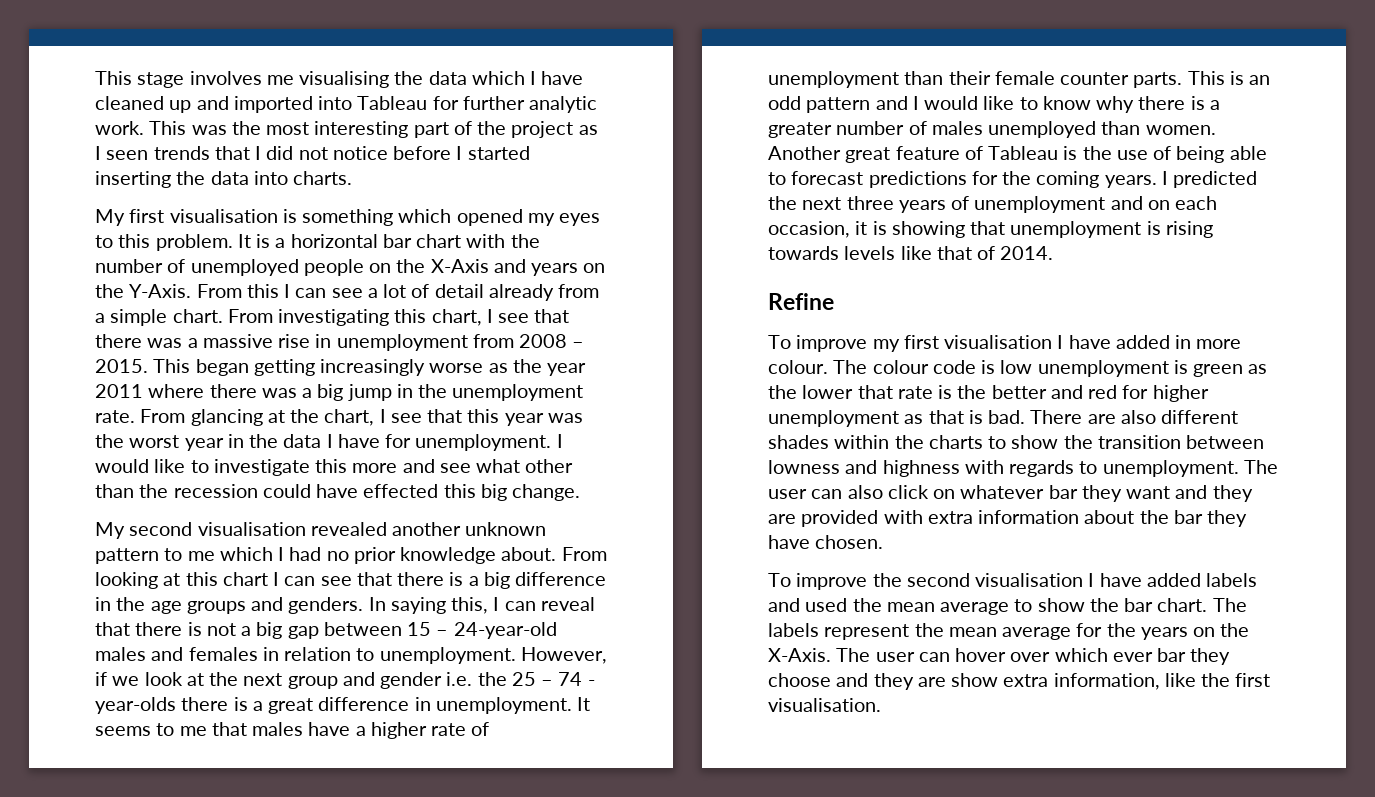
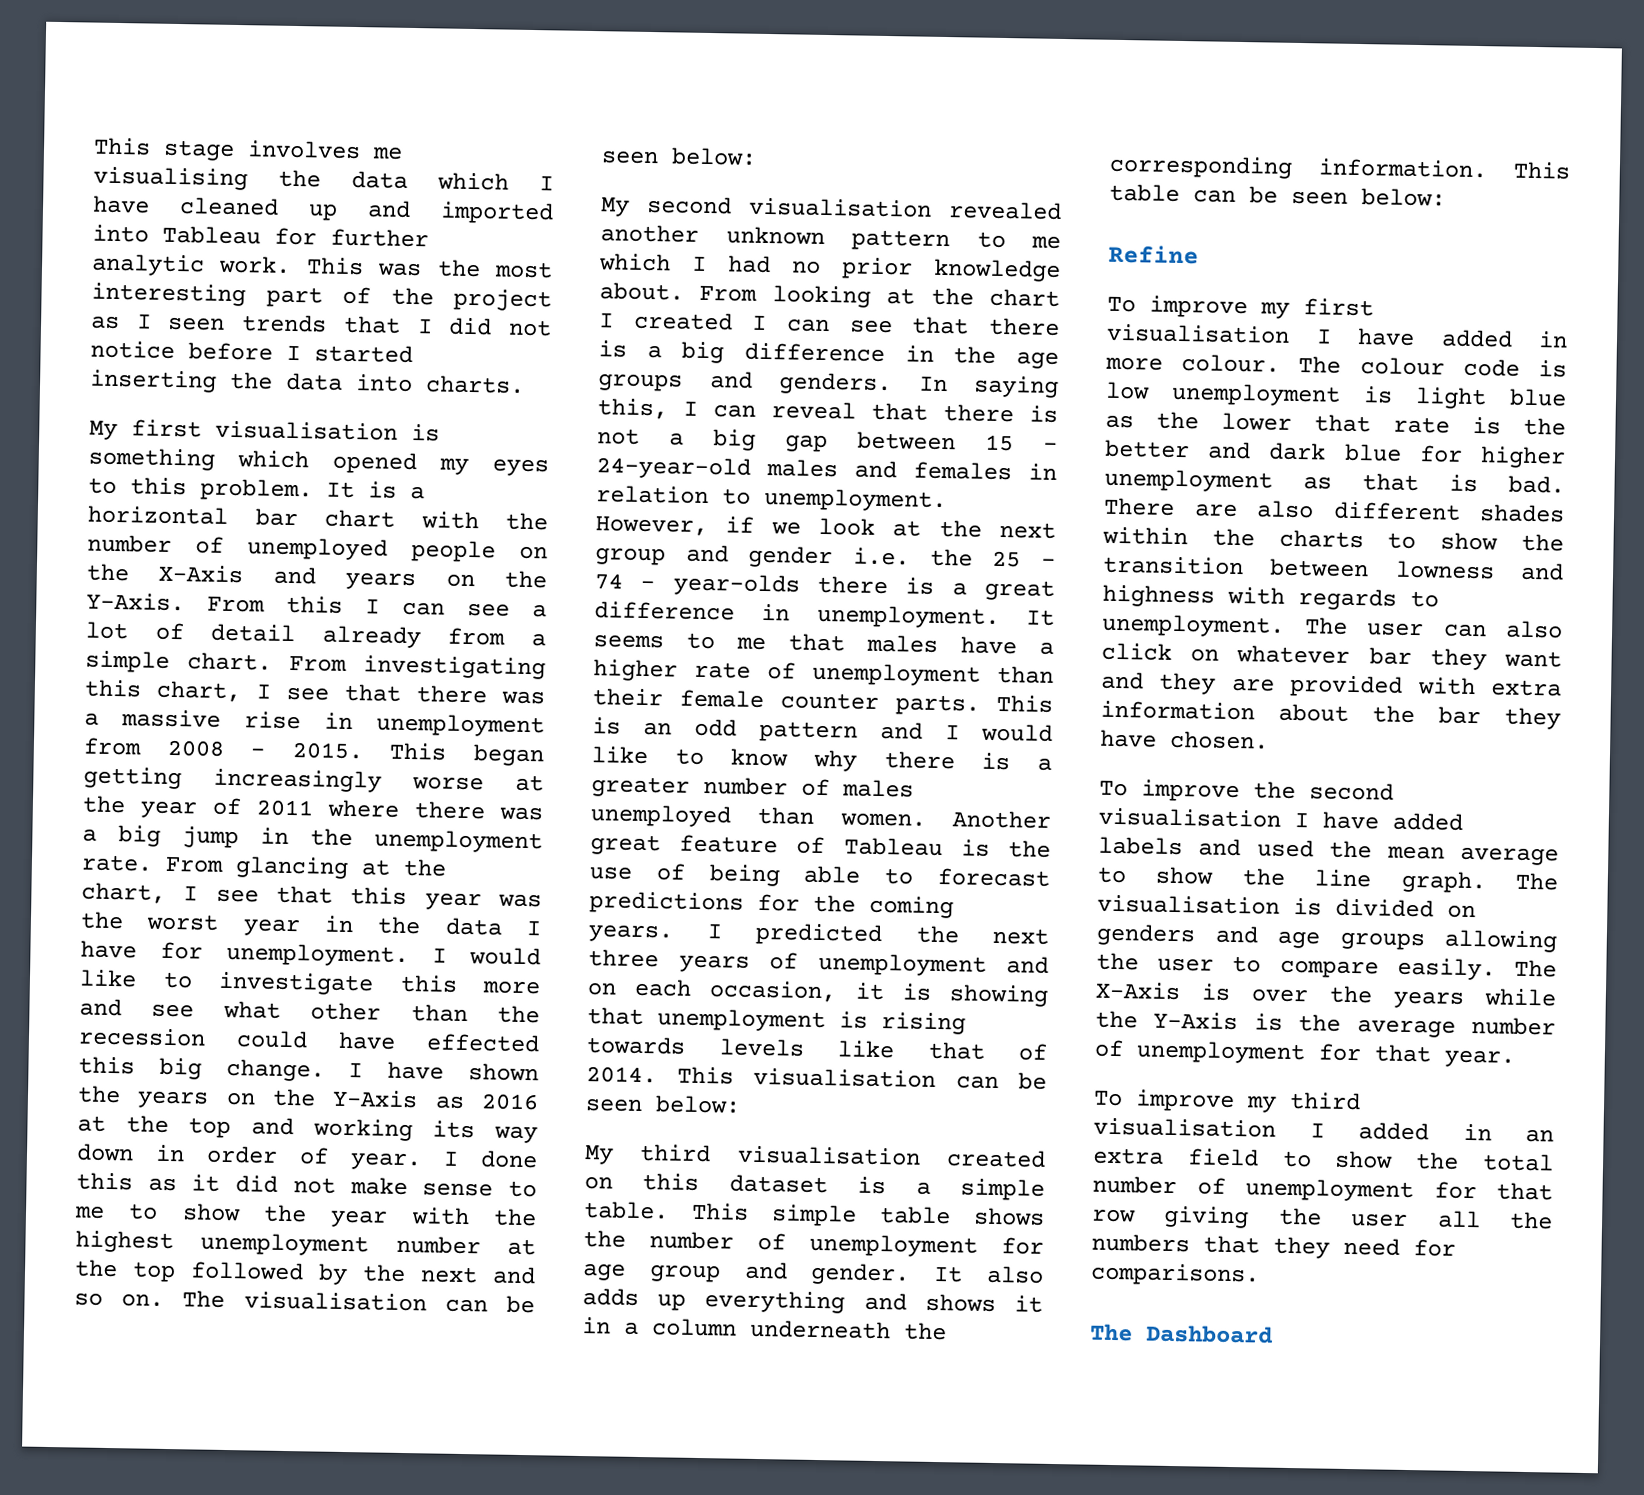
[488,359,587,376] as the year -> [515,774,544,792] [82,795,242,819] at the year of
(581, 492) none -> [348,1061,539,1082] [77,1085,539,1111] [77,1115,538,1144] [76,1143,538,1171] [76,1172,537,1198] [74,1203,537,1228] [75,1230,536,1257] [74,1259,536,1286] [74,1290,535,1314] [601,147,757,166] I have shown the years on the Y-Axis as 2016 at the top and working its way down in order of year. I done this as it did not make sense to me to show the year with the highest unemployment number at the top followed by the next and so on. The visualisation can be seen below:
[185,572,218,586] this -> [930,287,974,306] the
(280, 579) none -> [633,311,768,331] created I
(1054, 253) none -> [676,1066,1047,1090] [585,1095,741,1114] [584,1143,1046,1168] [584,1173,1045,1201] [584,1201,1045,1227] [583,1230,1044,1258] [582,1261,1044,1286] [582,1288,1043,1314] [582,1317,947,1341] [1109,154,1571,180] [1109,183,1446,207] This visualisation can be seen below: // My third visualisation created on this dataset is a simple table. This simple table shows the number of unemployment for age group and gender. It also adds up everything and shows it in a column underneath the corresponding information. This table can be seen below:
[1193,364,1244,377] green -> [1415,387,1567,410] light blue
[1088,385,1118,399] red -> [1268,442,1402,462] dark blue
[1124,598,1247,612] [768,623,1250,640] [768,648,1231,665] [768,673,1271,690] [768,698,881,712] bar chart. The labels represent the mean average for the years on the X-Axis. The user can hover over which ever bar they choose and they are show extra information, like the first visualisation. -> [1314,869,1558,894] [1097,894,1476,919] [1096,923,1557,953] [1096,952,1557,981] [1095,981,1557,1009] [1095,1010,1556,1038] [1094,1039,1515,1068] [1093,1089,1361,1113] [1093,1117,1554,1143] [1092,1147,1554,1172] [1092,1175,1553,1203] [1092,1205,1553,1230] [1091,1233,1456,1259] [1090,1262,1260,1287] [1089,1323,1273,1344] line graph. The visualisation is divided on genders and age groups allowing the user to compare easily. The X-Axis is over the years while the Y-Axis is the average number of unemployment for that year. // To improve my third visualisation I added in an extra field to show the total number of unemployment for that row giving the user all the numbers that they need for comparisons. // The Dashboard

